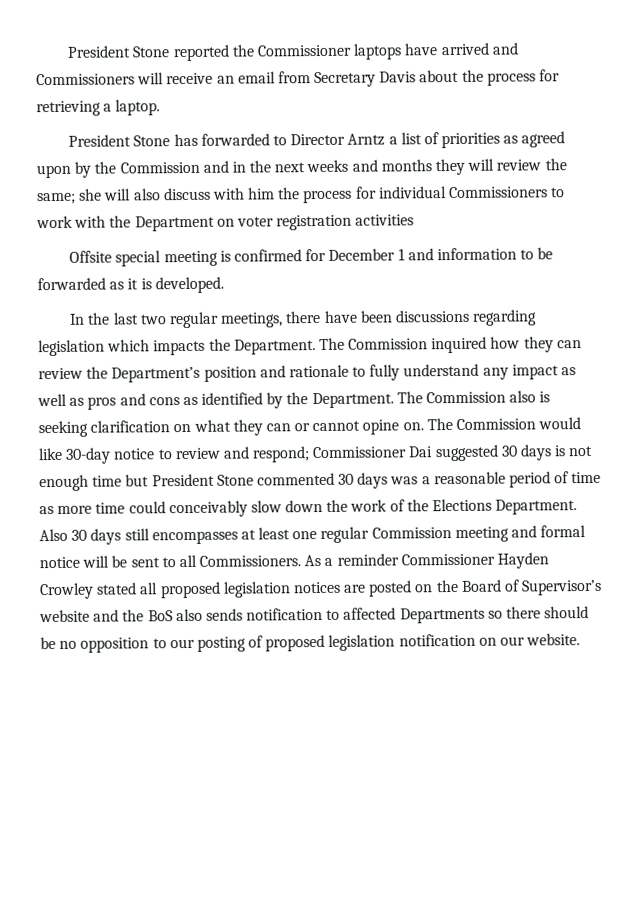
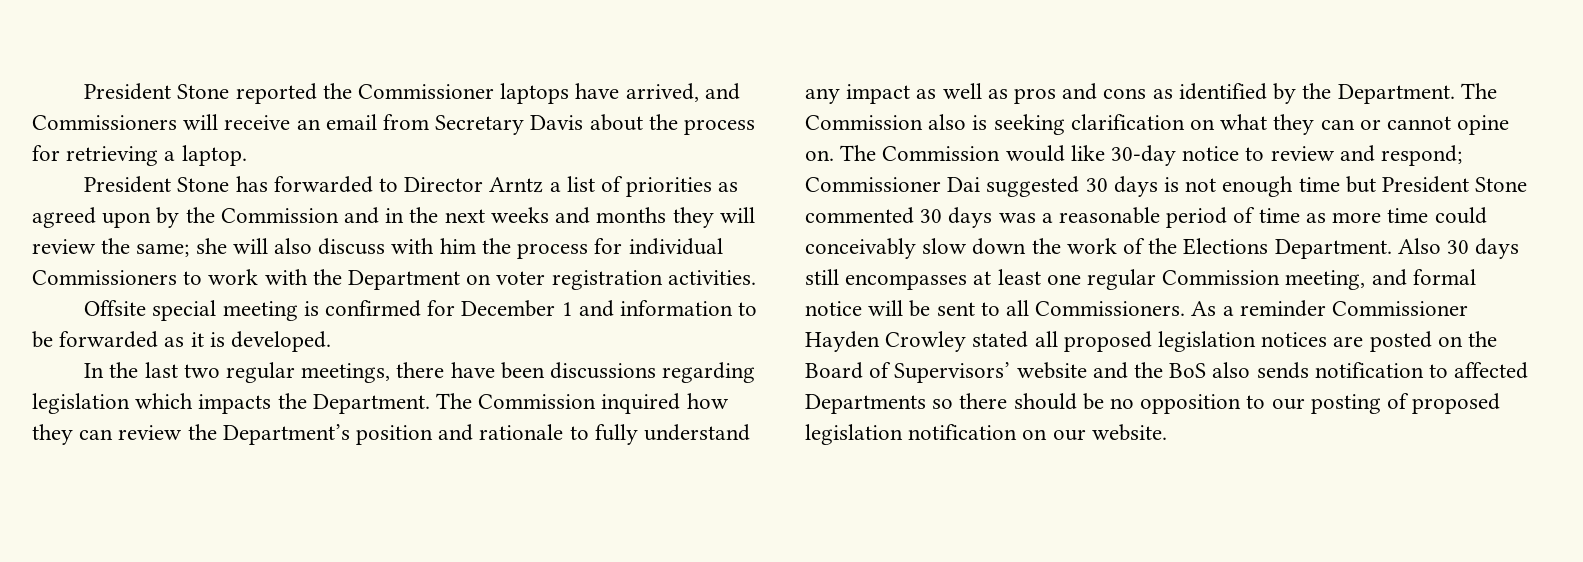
[440,42,490,56] arrived -> [625,83,699,102] arrived,
[355,214,415,226] activities -> [667,270,756,285] activities.
[454,526,509,542] meeting -> [1285,270,1366,290] meeting,
[521,579,603,596] Supervisor’s -> [894,362,1011,383] Supervisors’

